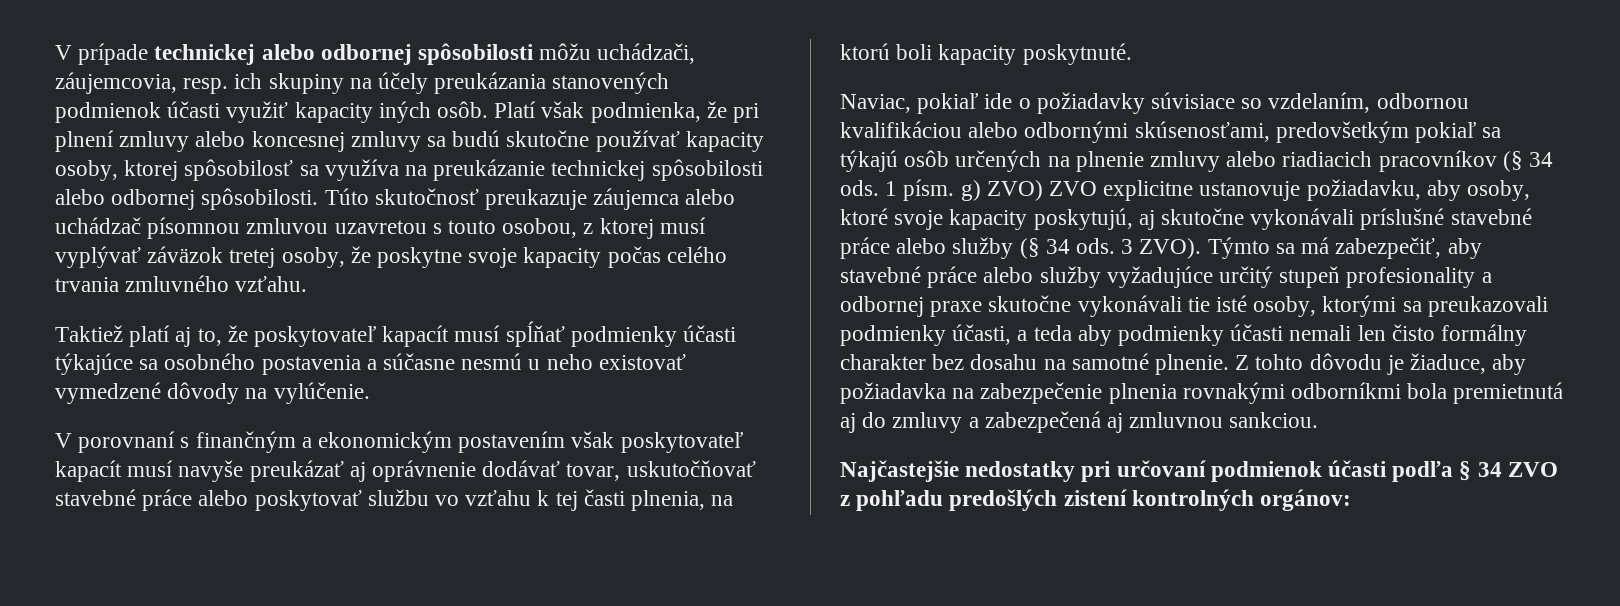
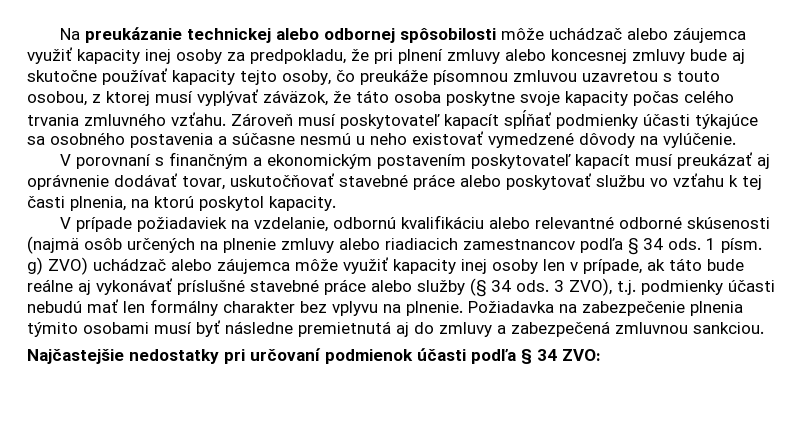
[55,43,149,65] V prípade -> [59,27,182,43] Na preukázanie
[539,43,696,64] [55,72,670,94] [55,101,701,123] môžu uchádzači, záujemcovia, resp. ich skupiny na účely preukázania stanovených podmienok účasti využiť kapacity iných osôb. Platí však podmienka, -> [500,27,746,43] [27,47,346,64] môže uchádzač alebo záujemca využiť kapacity inej osoby za predpokladu,
[427,130,501,147] sa budú -> [690,49,745,64] bude aj
[55,159,763,181] [55,188,736,210] [55,217,141,234] osoby, ktorej spôsobilosť sa využíva na preukázanie technickej spôsobilosti alebo odbornej spôsobilosti. Túto skutočnosť preukazuje záujemca alebo uchádzač -> [240,69,428,85] tejto osoby, čo preukáže
[147,246,371,268] záväzok tretej osoby, že -> [263,90,441,106] záväzok, že táto osoba
[55,325,501,347] // Taktiež platí aj to, že poskytovateľ kapacít musí -> [231,113,499,129] Zároveň musí poskytovateľ kapacít
[571,431,743,453] [55,460,244,482] však poskytovateľ kapacít musí navyše -> [470,154,673,169] poskytovateľ kapacít musí
[896,43,1132,65] [840,92,1469,114] [840,121,1502,143] [840,150,898,172] boli kapacity poskytnuté. // Naviac, pokiaľ ide o požiadavky súvisiace so vzdelaním, odbornou kvalifikáciou alebo odbornými skúsenosťami, predovšetkým pokiaľ sa týkajú -> [199,196,336,211] [59,215,770,232] [27,236,79,254] poskytol kapacity. // V prípade požiadaviek na vzdelanie, odbornú kvalifikáciu alebo relevantné odborné skúsenosti (najmä
[1378,150,1523,172] pracovníkov (§ -> [463,238,638,255] zamestnancov podľa §
[1049,179,1531,201] [840,208,1355,230] ZVO explicitne ustanovuje požiadavku, aby osoby, ktoré svoje kapacity poskytujú, aj skutočne vykonávali -> [93,257,744,274] [27,278,172,295] uchádzač alebo záujemca môže využiť kapacity inej osoby len v prípade, ak táto bude reálne aj vykonávať
[1139,237,1482,259] [840,266,1492,288] [840,295,1548,317] [840,324,1528,346] [840,353,1527,375] [840,382,1448,404] ZVO). Týmto sa má zabezpečiť, aby stavebné práce alebo služby vyžadujúce určitý stupeň profesionality a odbornej praxe skutočne vykonávali tie isté osoby, ktorými sa preukazovali podmienky účasti, a teda aby podmienky účasti nemali len čisto formálny charakter bez dosahu na samotné plnenie. Z tohto dôvodu je žiaduce, aby požiadavka na zabezpečenie plnenia rovnakými odborníkmi bola -> [569,278,775,296] [27,299,743,316] [27,320,293,337] ZVO), t.j. podmienky účasti nebudú mať len formálny charakter bez vplyvu na plnenie. Požiadavka na zabezpečenie plnenia týmito osobami musí byť následne
[1107,413,1124,433] aj -> (610, 329) none
[1507,462,1558,477] [840,489,1352,511] ZVO z pohľadu predošlých zistení kontrolných orgánov: -> [562,349,601,361] ZVO:

